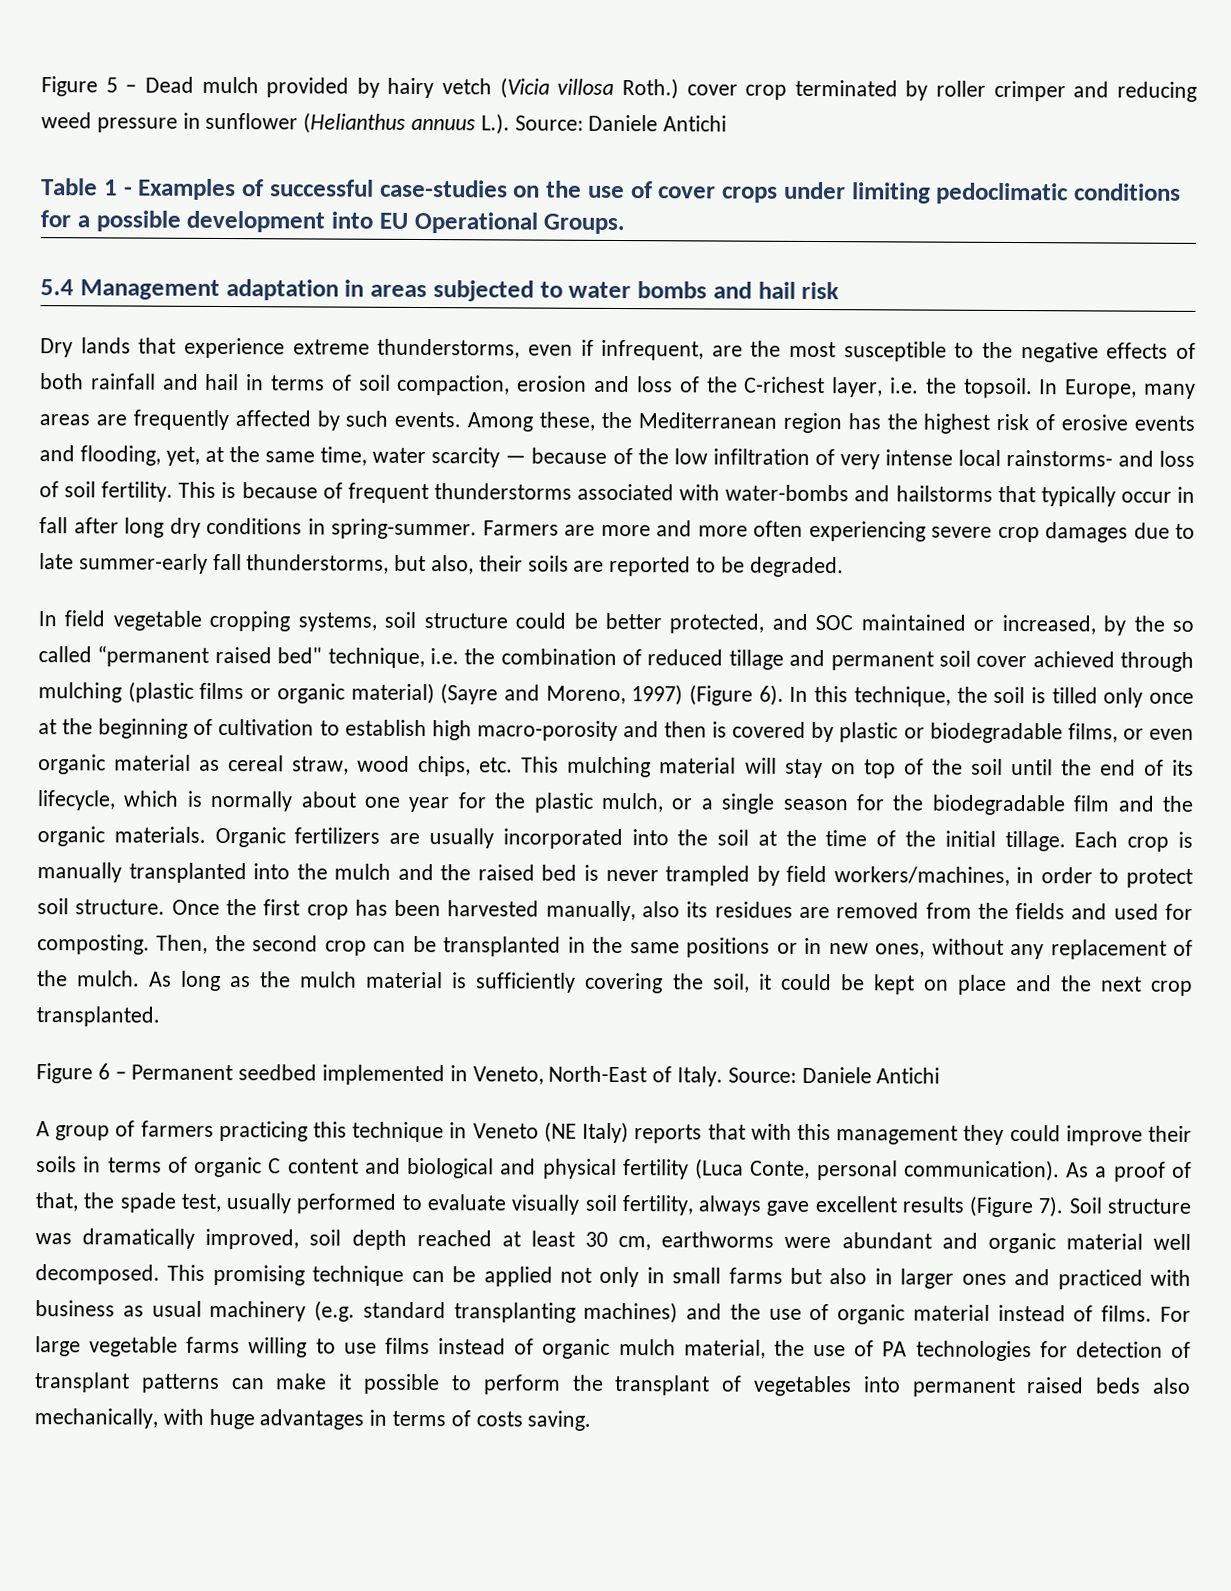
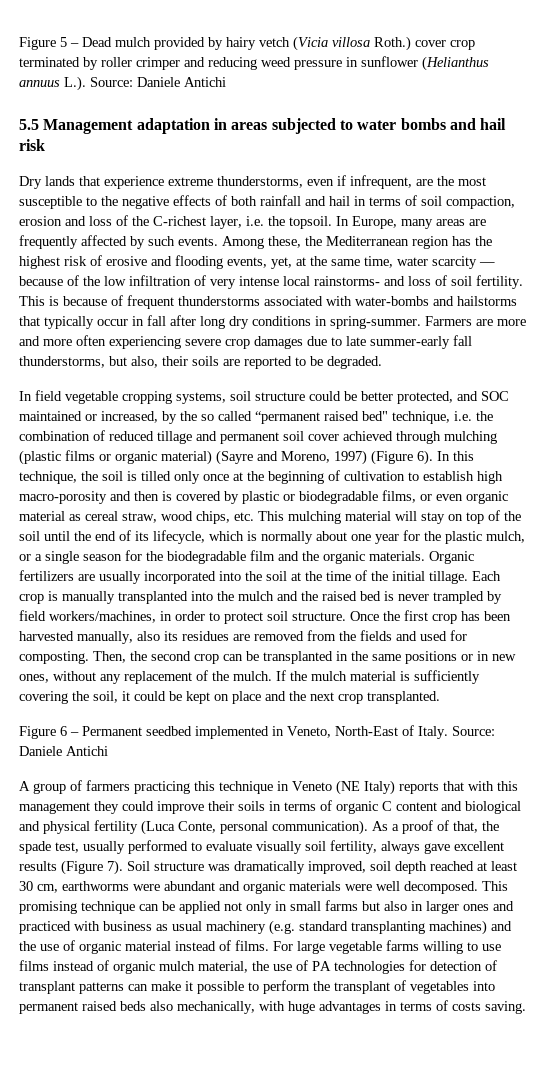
[41,178,1181,205] [40,210,626,235] [40,279,74,296] Table 1 - Examples of successful case-studies on the use of cover crops under limiting pedoclimatic conditions for a possible development into EU Operational Groups. // 5.4 -> [19,119,39,130] 5.5
[1134,415,1196,431] [39,445,162,466] events and flooding, -> [151,255,267,269] and flooding events,
[149,970,252,992] As long as -> [276,670,286,681] If
[1065,1233,1143,1250] material -> [289,881,372,891] materials were

